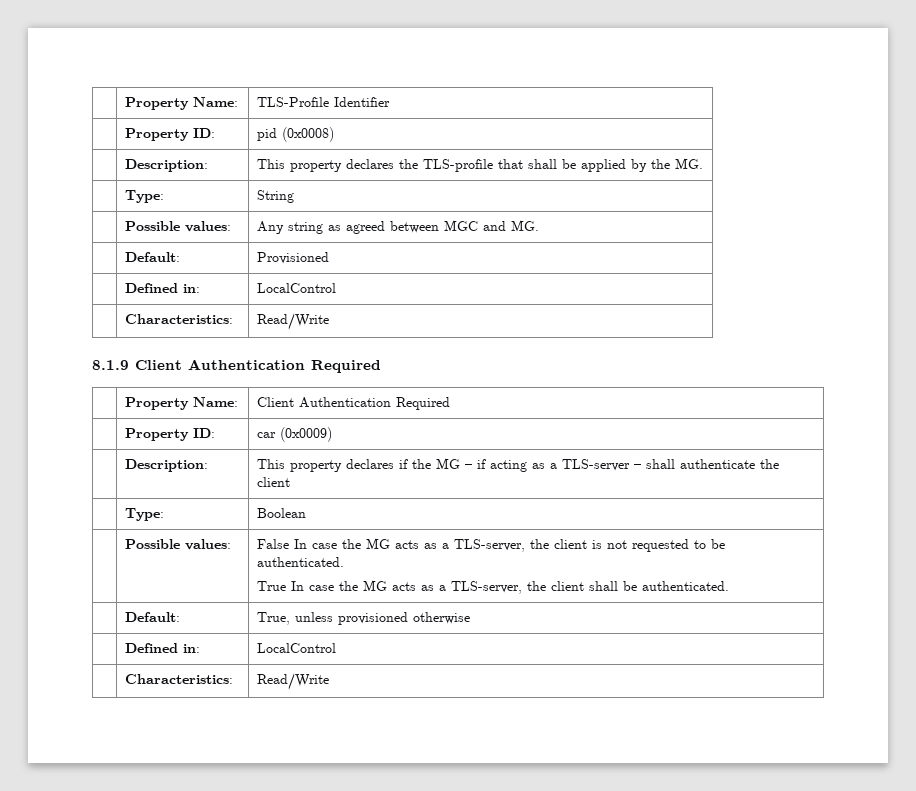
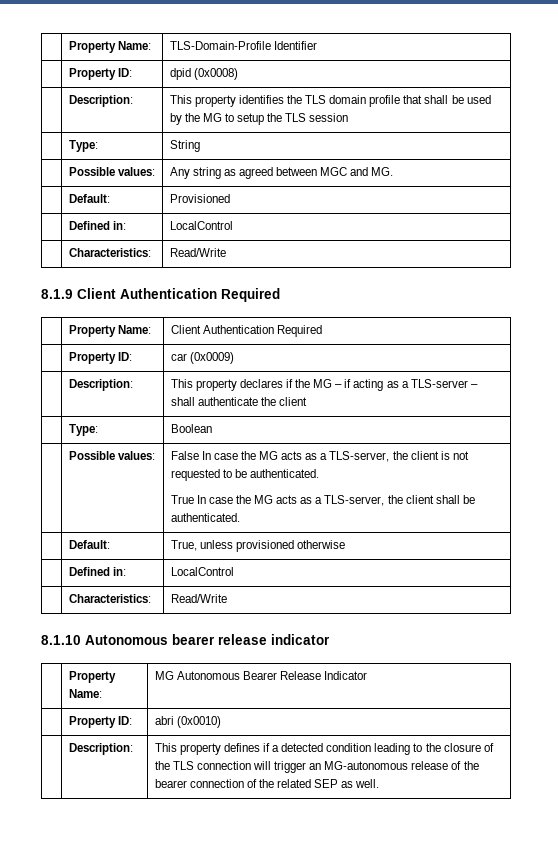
[124,97,238,110] [256,97,329,107] | Property Name: | TLS-Profile -> [68,41,151,53] [169,41,271,50] | Property Name: | TLS-Domain-Profile
[256,128,277,141] pid -> [169,68,191,80] dpid
[345,159,493,172] declares the TLS-profile -> [238,95,401,107] identifies the TLS domain profile
[580,159,626,172] applied -> [466,95,491,104] used
[674,158,703,169] MG. -> [202,113,349,125] MG to setup the TLS session
(329, 681) none -> [41,634,330,645] [68,671,116,683] [68,689,102,698] [154,671,368,680] [68,716,132,728] [154,716,221,728] [68,743,133,755] [154,743,494,755] [154,761,479,773] [154,779,380,788] // 8.1.10 Autonomous bearer release indicator // | Property Name: | MG Autonomous Bearer Release Indicator // | Property ID: | abri (0x0010) // | Description: | This property defines if a detected condition leading to the closure of the TLS connection will trigger an MG-autonomous release of the bearer connection of the related SEP as well.

